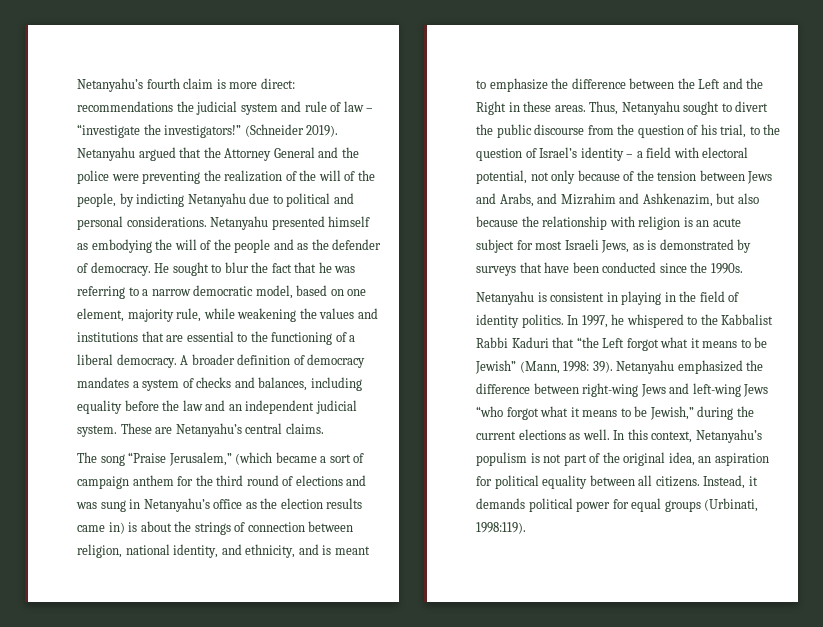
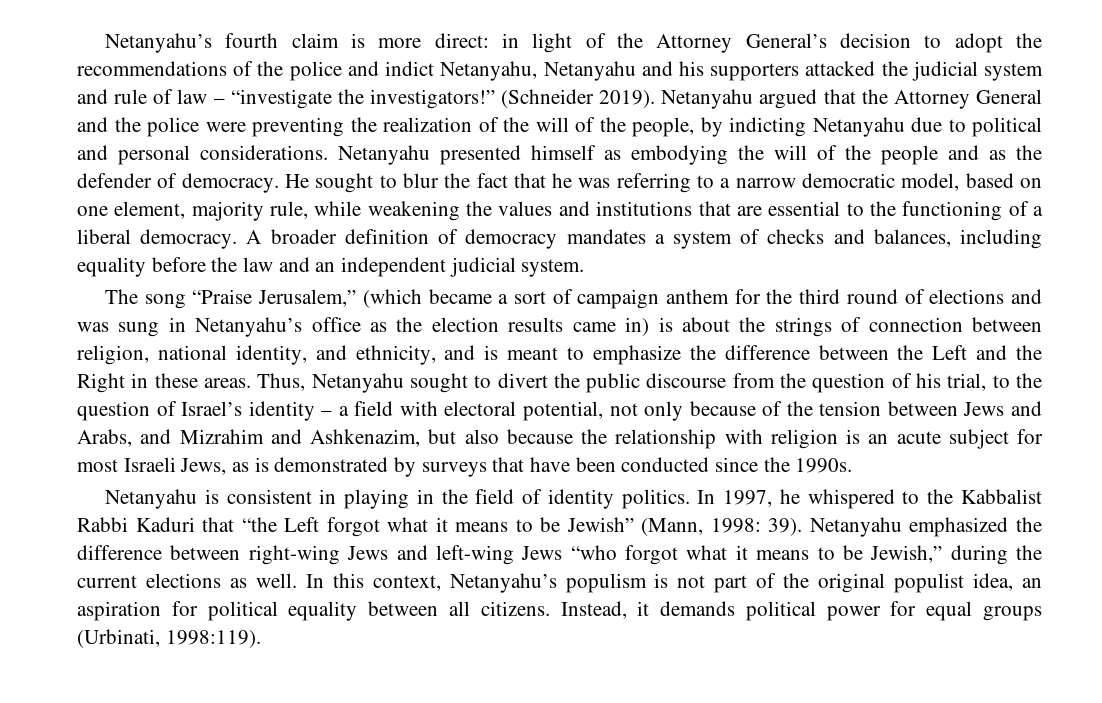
[77,101,173,112] recommendations -> [501,33,1042,53] [77,61,876,81] in light of the Attorney General’s decision to adopt the recommendations of the police and indict Netanyahu, Netanyahu and his supporters attacked
[120,423,324,437] These are Netanyahu’s central claims. -> (585, 268) none
(666, 459) none -> [894,573,965,593] populist

